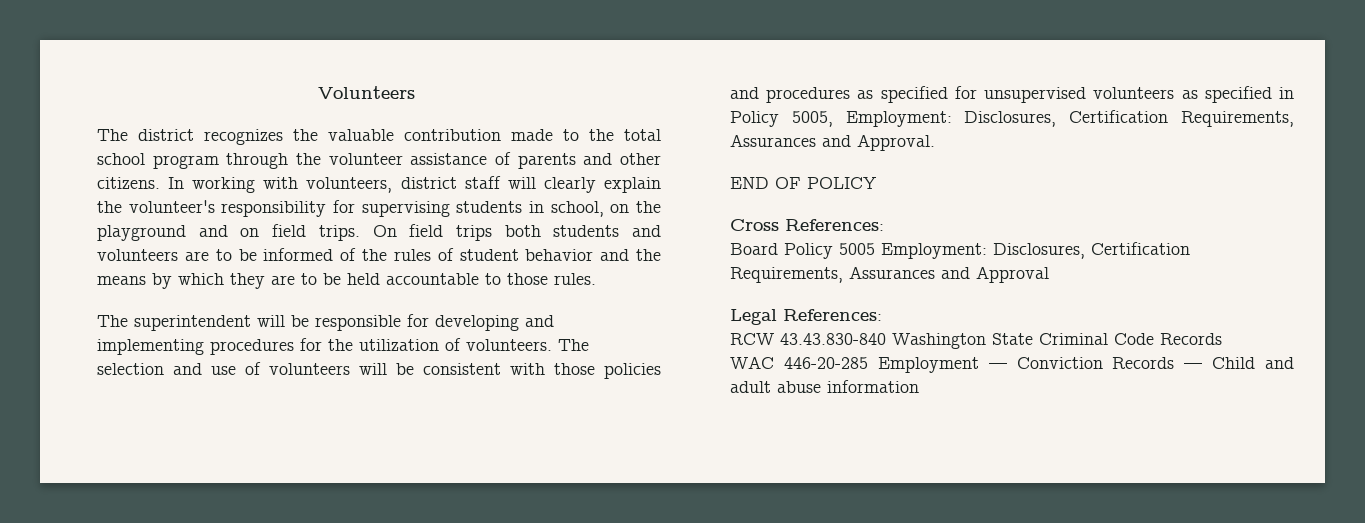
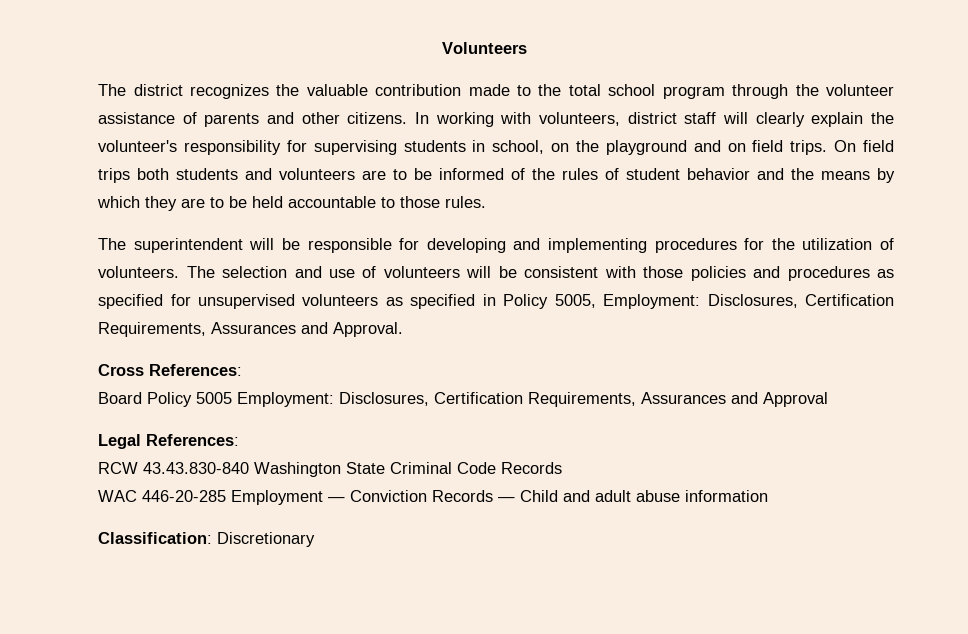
[730,177,878,189] // END OF POLICY -> (404, 329) none
(920, 386) none -> [98,532,316,547] // Classification: Discretionary

